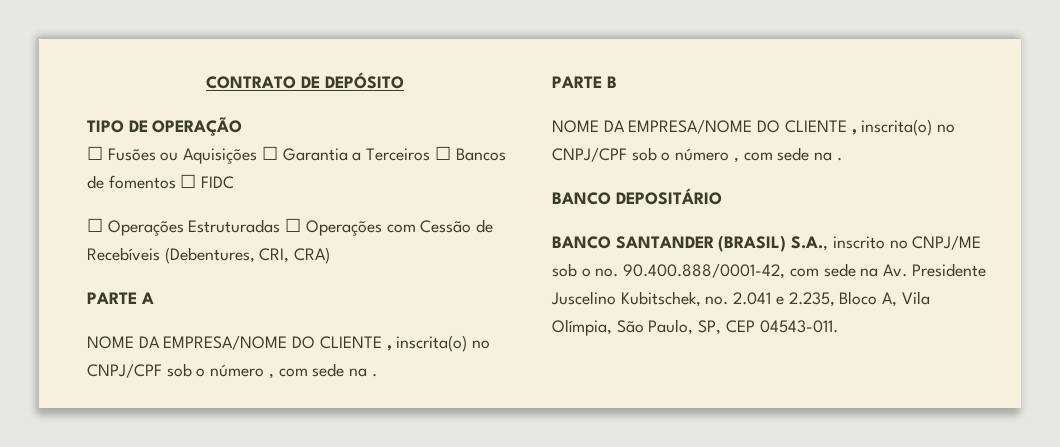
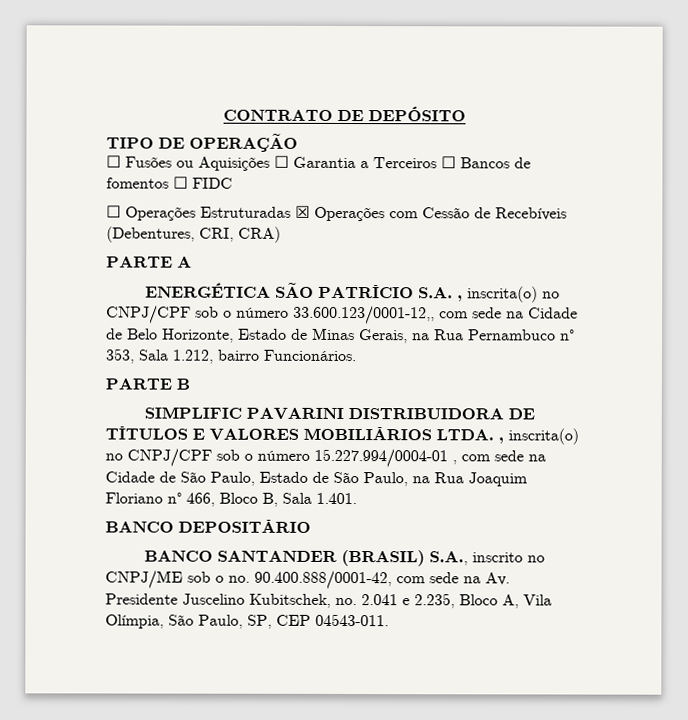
[285,218,302,232] ☐ -> [295,205,310,218] ☒
[87,335,491,352] [87,363,377,379] [552,76,617,88] [552,119,956,136] [552,147,842,163] NOME DA EMPRESA/NOME DO CLIENTE , inscrita(o) no CNPJ/CPF sob o número , com sede na . // PARTE B // NOME DA EMPRESA/NOME DO CLIENTE , inscrita(o) no CNPJ/CPF sob o número , com sede na . -> [144,282,560,303] [106,305,578,325] [106,327,575,344] [105,348,357,364] [105,378,190,390] [143,406,535,420] [105,426,579,445] [105,448,546,468] [105,471,528,487] [105,492,357,507] ENERGÉTICA SÃO PATRÍCIO S.A. , inscrita(o) no CNPJ/CPF sob o número 33.600.123/0001-12,, com sede na Cidade de Belo Horizonte, Estado de Minas Gerais, na Rua Pernambuco n° 353, Sala 1.212, bairro Funcionários. // PARTE B // SIMPLIFIC PAVARINI DISTRIBUIDORA DE TÍTULOS E VALORES MOBILIÁRIOS LTDA. , inscrita(o) no CNPJ/CPF sob o número 15.227.994/0004-01 , com sede na Cidade de São Paulo, Estado de São Paulo, na Rua Joaquim Floriano n° 466, Bloco B, Sala 1.401.

